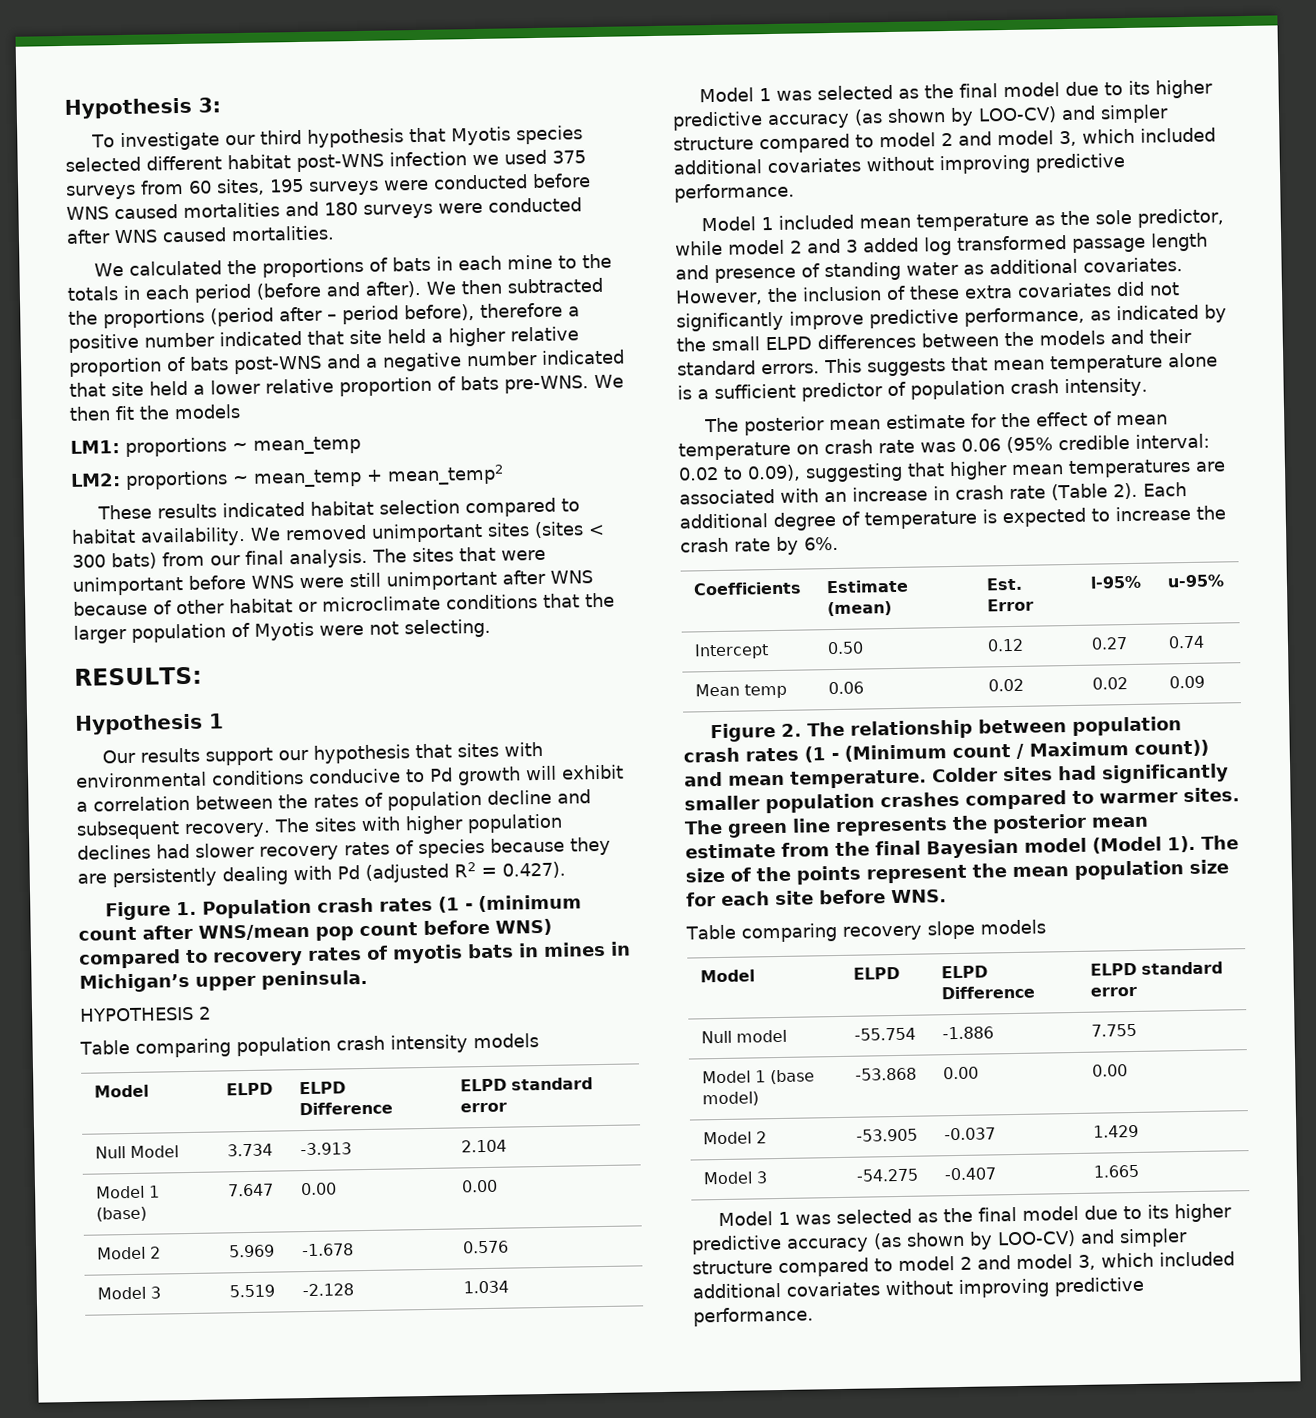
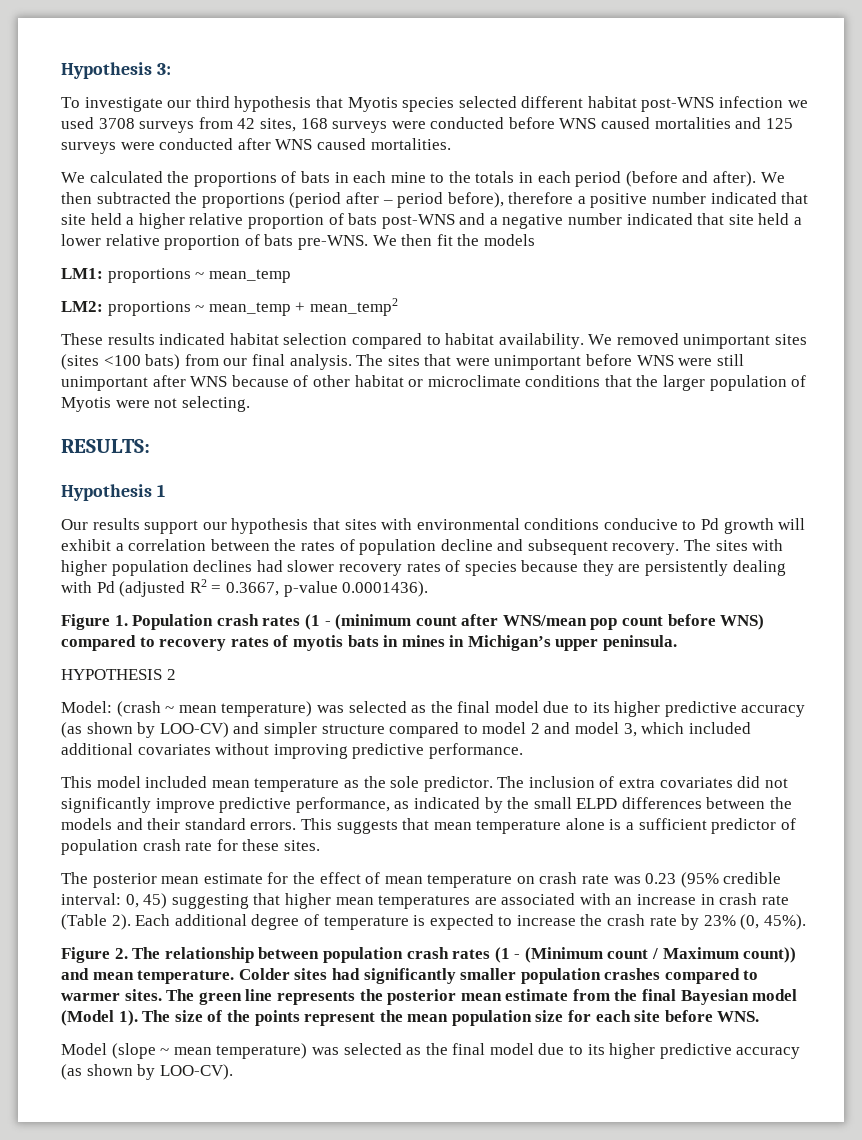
[551,150,586,164] 375 -> [98,118,135,129] 3708
[188,178,304,196] 60 sites, 195 -> [237,118,328,132] 42 sites, 168
[324,202,358,216] 180 -> [765,118,793,129] 125
[587,524,605,536] [72,554,106,568] < 300 -> [103,355,141,366] <100
[502,861,566,879] 0.427). -> [225,581,429,597] 0.3667, p-value 0.0001436).
[79,1033,539,1058] [93,1084,149,1098] [225,1082,273,1096] [298,1081,346,1095] [298,1101,393,1116] [459,1077,593,1092] [459,1102,507,1113] [94,1145,179,1159] [226,1143,273,1157] [299,1142,352,1156] [460,1139,507,1153] [95,1185,160,1199] [95,1206,147,1222] [226,1183,274,1197] [299,1182,337,1196] [460,1179,498,1193] [96,1246,161,1260] [228,1244,275,1258] [301,1243,354,1257] [461,1240,509,1254] [96,1286,161,1300] [228,1284,275,1298] [301,1283,354,1297] [462,1280,509,1294] [699,87,772,103] Table comparing population crash intensity models // Model | ELPD | ELPD Difference | ELPD standard error // Null Model | 3.734 | -3.913 | 2.104 // Model 1 (base) | 7.647 | 0.00 | 0.00 // Model 2 | 5.969 | -1.678 | 0.576 // Model 3 | 5.519 | -2.128 | 1.034 // Model 1 -> [61,701,313,717] Model: (crash ~ mean temperature)
[701,216,774,232] Model 1 -> [61,776,141,788] This model
[1137,208,1225,228] [675,232,1208,256] [675,257,1183,283] [675,287,798,306] predictor, while model 2 and 3 added log transformed passage length and presence of standing water as additional covariates. However, the -> [423,776,525,792] predictor. The
[909,284,960,300] these -> (615, 782) none
[1064,377,1148,398] intensity. -> [185,839,320,851] rate for these sites.
[961,438,1001,452] 0.06 -> [645,873,677,884] 0.23
[678,464,801,482] 0.02 to 0.09), -> [125,893,168,909] 0, 45)
[804,536,839,551] [692,581,802,596] [825,579,909,594] [826,601,892,617] [985,577,1023,591] [986,598,1034,612] [1089,575,1142,589] [1166,574,1225,588] [693,643,769,660] [826,641,864,655] [986,638,1024,652] [1090,637,1128,650] [1167,635,1205,649] [694,683,787,699] [827,681,864,695] [987,678,1024,692] [1091,677,1128,690] [1168,675,1205,689] 6%. // Coefficients | Estimate (mean) | Est. Error | l-95% | u-95% // Intercept | 0.50 | 0.12 | 0.27 | 0.74 // Mean temp | 0.06 | 0.02 | 0.02 | 0.09 -> [703,914,807,930] 23% (0, 45%).
[685,919,1046,943] [699,969,755,983] [852,966,900,980] [940,965,988,979] [940,985,1035,1000] [1089,961,1223,976] [1089,986,1137,997] [700,1029,787,1044] [853,1027,916,1041] [941,1026,994,1040] [1090,1023,1137,1037] [701,1069,815,1085] [701,1091,759,1107] [854,1067,917,1081] [942,1066,979,1080] [1091,1064,1128,1077] [702,1131,767,1145] [855,1128,918,1142] [943,1127,996,1141] [1092,1124,1139,1138] [702,1171,768,1185] [855,1168,919,1182] [943,1167,997,1181] [1092,1164,1139,1178] [718,1211,791,1227] Table comparing recovery slope models // Model | ELPD | ELPD Difference | ELPD standard error // Null model | -55.754 | -1.886 | 7.755 // Model 1 (base model) | -53.868 | 0.00 | 0.00 // Model 2 | -53.905 | -0.037 | 1.429 // Model 3 | -54.275 | -0.407 | 1.665 // Model 1 -> [61,1043,308,1059] Model (slope ~ mean temperature)
[997,1228,1188,1248] [692,1251,1235,1278] [692,1276,1144,1299] [693,1306,814,1327] LOO-CV) and simpler structure compared to model 2 and model 3, which included additional covariates without improving predictive performance. -> [159,1064,233,1080] LOO-CV).

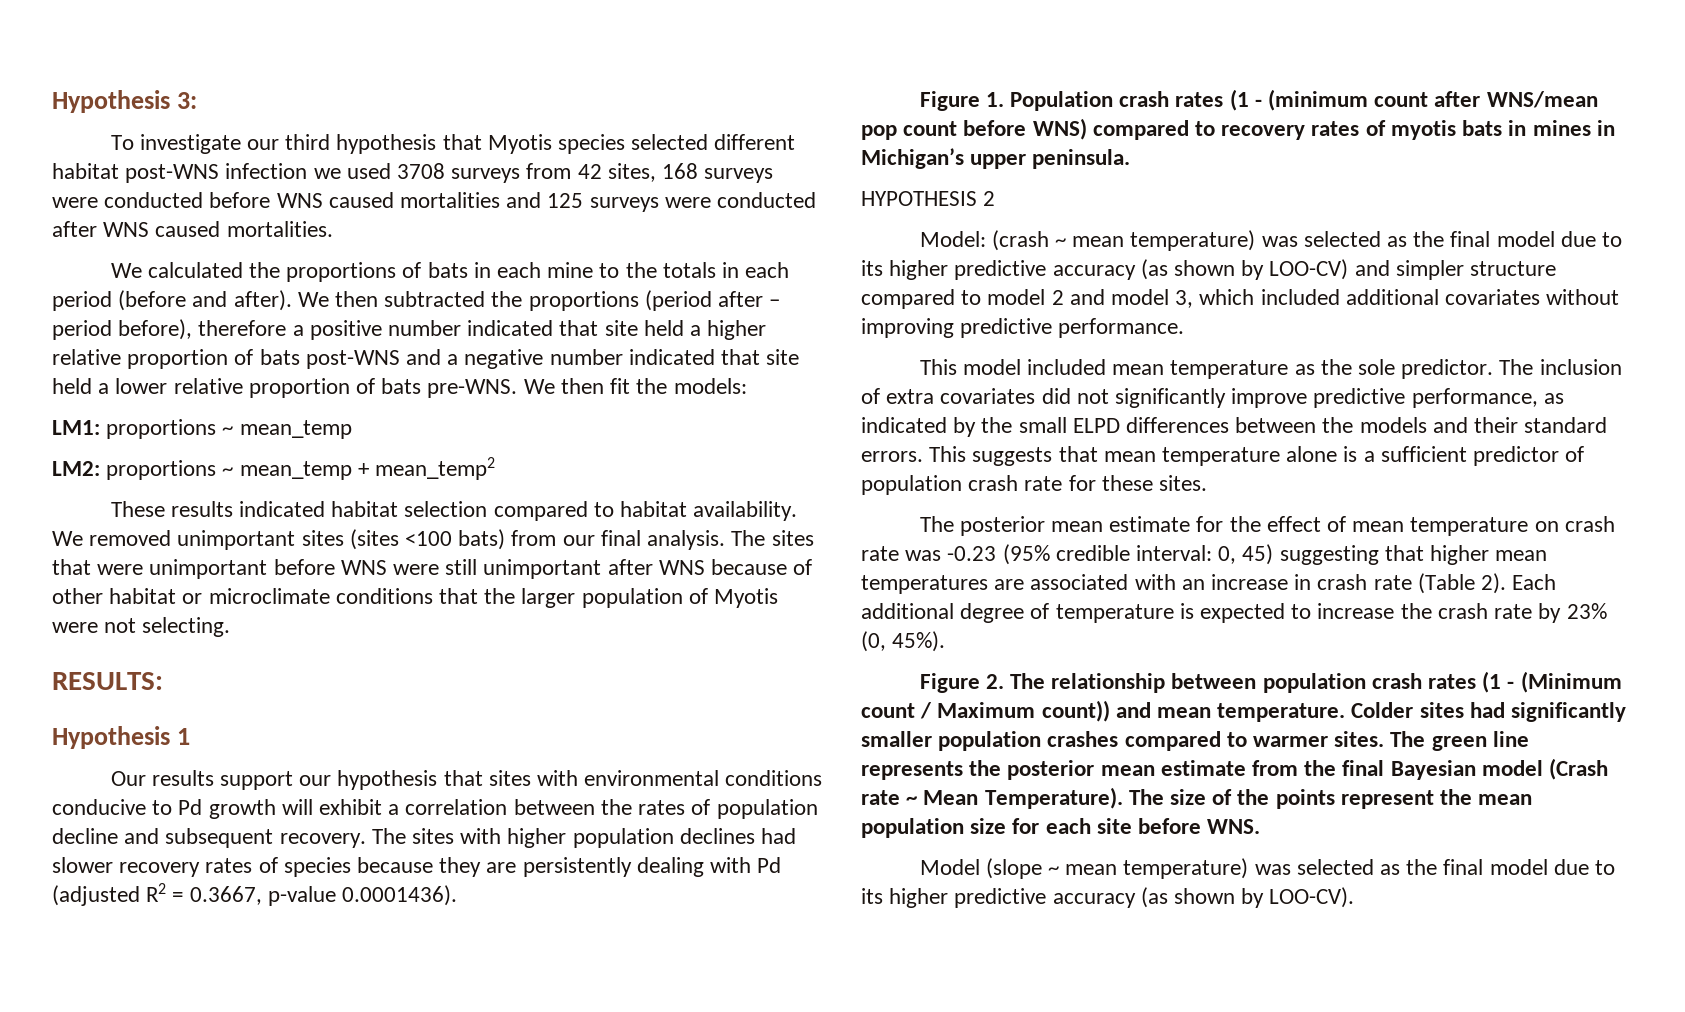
[483,234,535,246] models -> [673,378,747,394] models:
[645,873,677,884] 0.23 -> [947,546,997,561] -0.23
[61,1010,138,1026] (Model 1). -> [1549,758,1609,780] [861,787,1123,809] (Crash rate ~ Mean Temperature).

